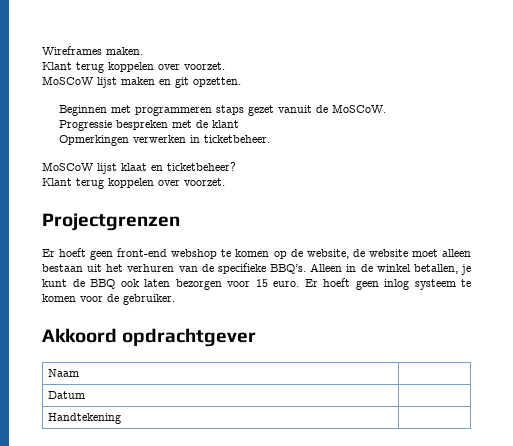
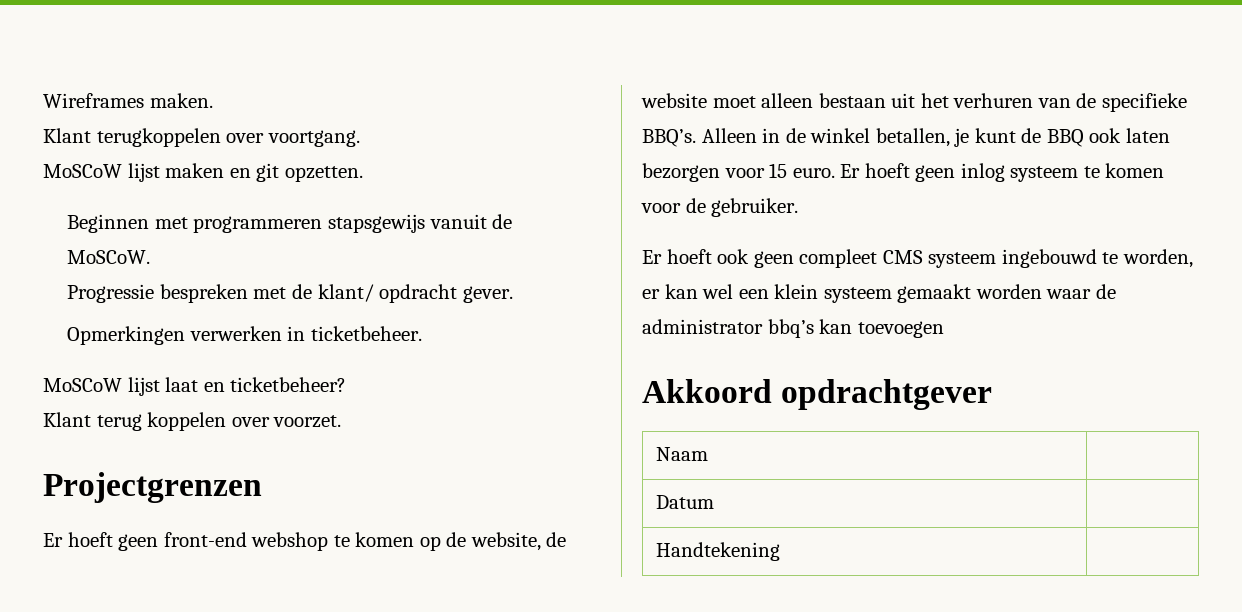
[76,62,225,73] terug koppelen over voorzet. -> [96,128,360,147] terugkoppelen over voortgang.
[216,105,275,116] staps gezet -> [327,214,425,233] stapsgewijs
[212,120,240,128] klant -> [317,284,513,303] klant/ opdracht gever.
[121,163,147,171] klaat -> [165,377,199,392] laat
(175, 299) none -> [642,249,1193,268] [642,284,1116,303] [642,319,944,338] // Er hoeft ook geen compleet CMS systeem ingebouwd te worden, er kan wel een klein systeem gemaakt worden waar de administrator bbq’s kan toevoegen

